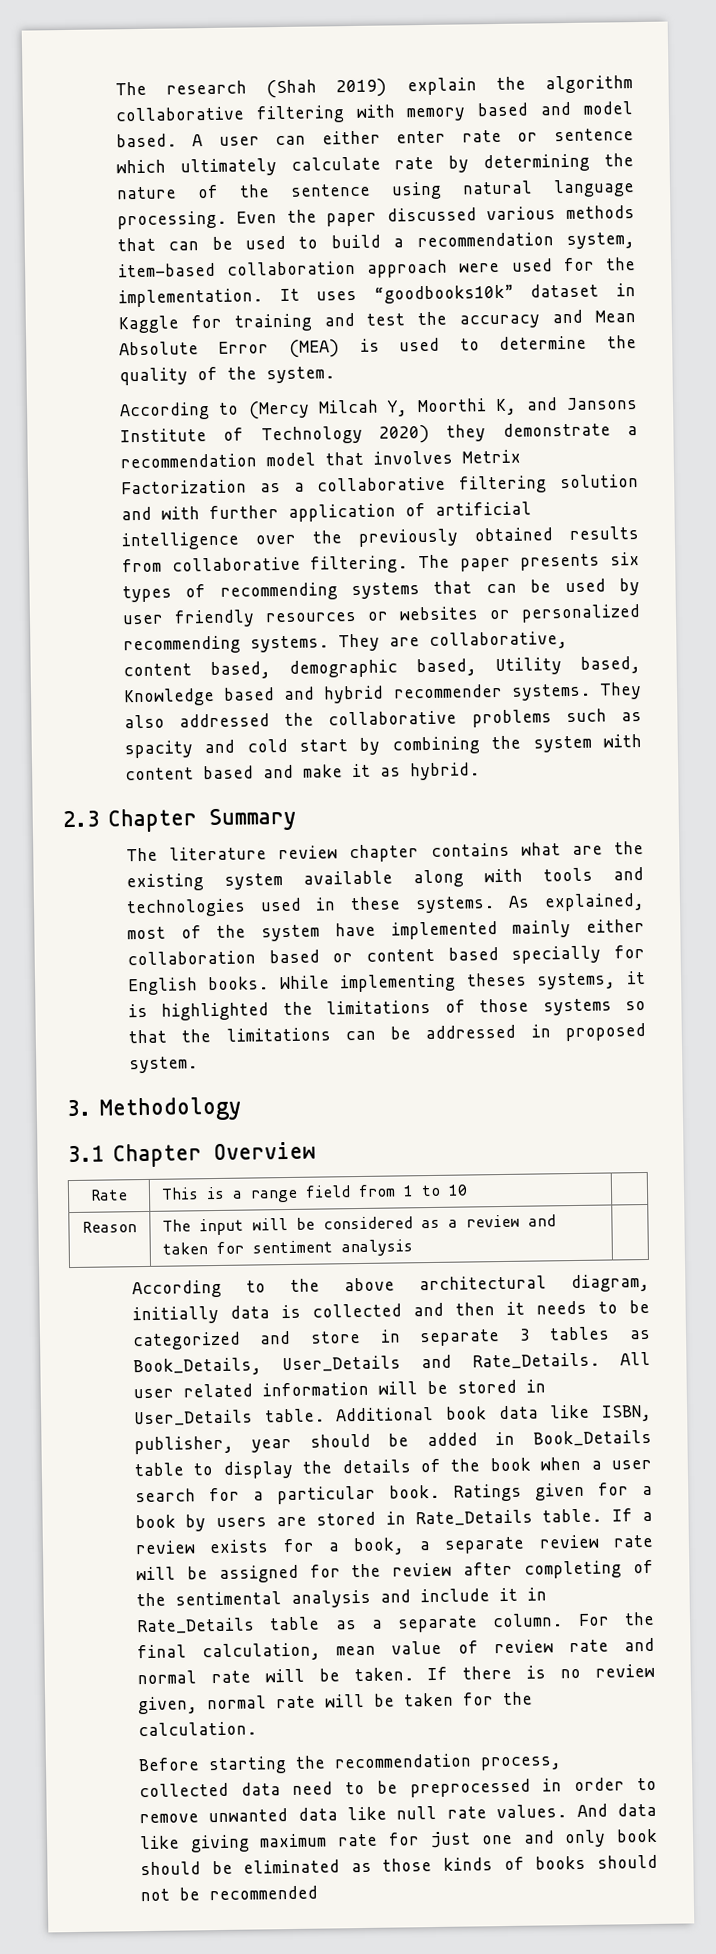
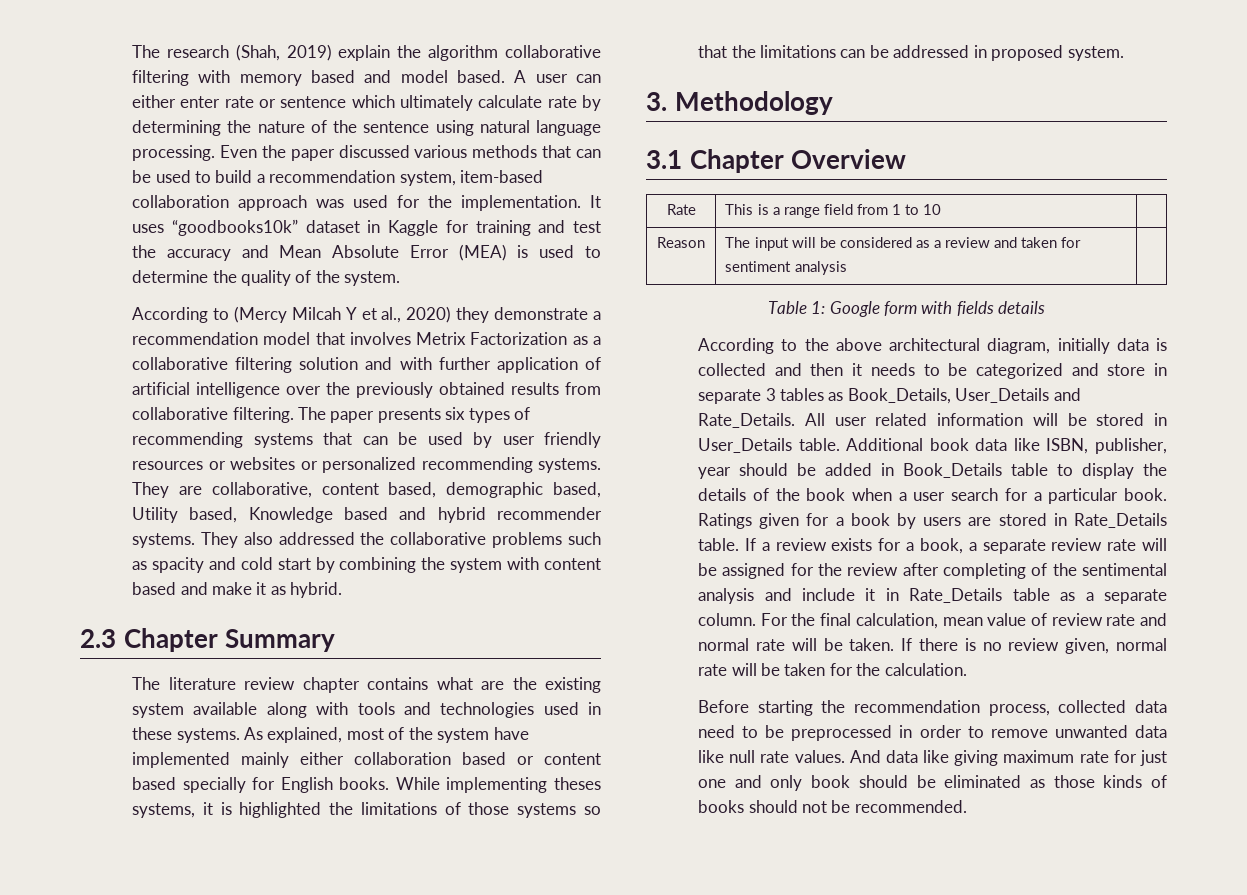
[266,79,318,99] (Shah -> [235,44,280,61] (Shah,
[459,262,501,273] were -> [316,199,345,208] was
[386,397,638,417] [119,425,363,445] Y, Moorthi K, and Jansons Institute of Technology -> [345,307,402,323] Y et al.,
(414, 1248) none -> [767,301,1046,317] // Table 1: Google form with fields details
[208,1885,318,1901] recommended -> [854,800,967,813] recommended.

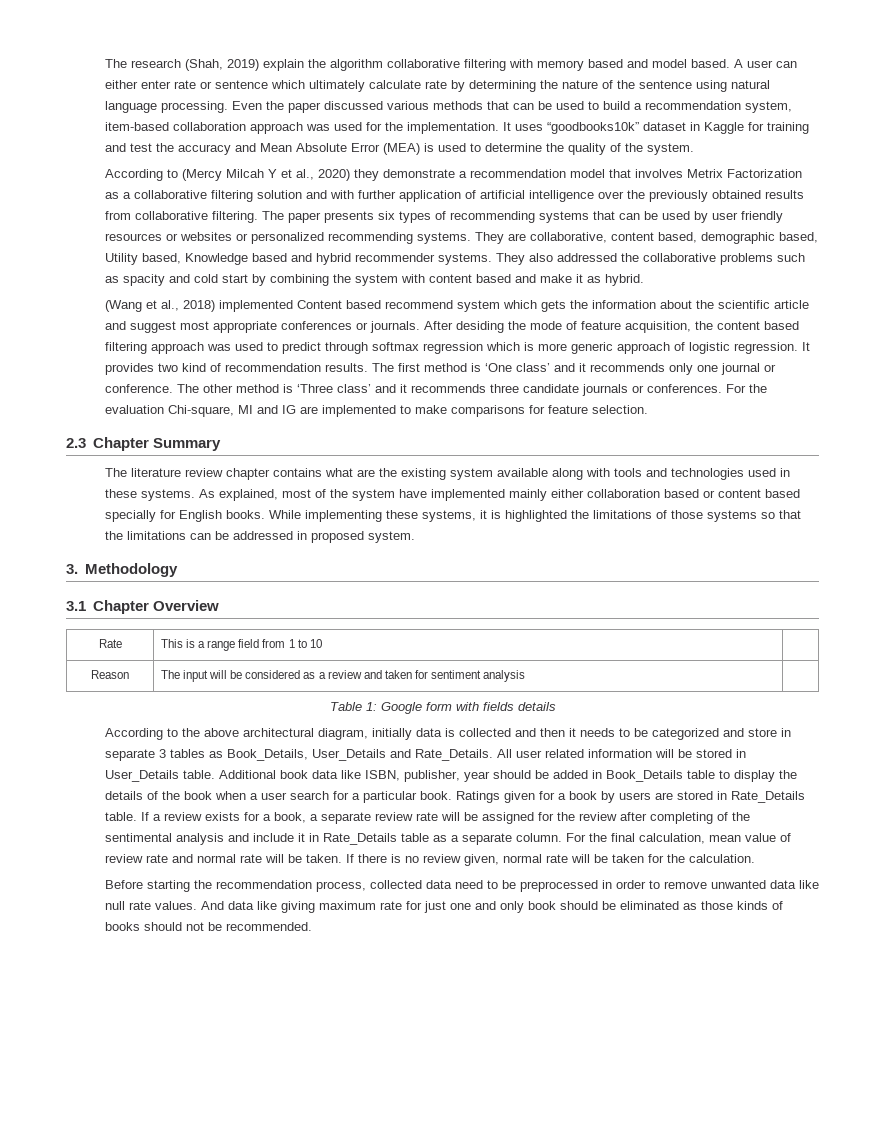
(343, 590) none -> [104,300,809,312] [104,321,799,333] [104,342,810,354] [104,363,776,375] [104,384,767,396] [104,405,648,417] // (Wang et al., 2018) implemented Content based recommend system which gets the information about the scientific article and suggest most appropriate conferences or journals. After desiding the mode of feature acquisition, the content based filtering approach was used to predict through softmax regression which is more generic approach of logistic regression. It provides two kind of recommendation results. The first method is ‘One class’ and it recommends only one journal or conference. The other method is ‘Three class’ and it recommends three candidate journals or conferences. For the evaluation Chi-square, MI and IG are implemented to make comparisons for feature selection.
[554,777,601,790] theses -> [385,510,418,519] these

